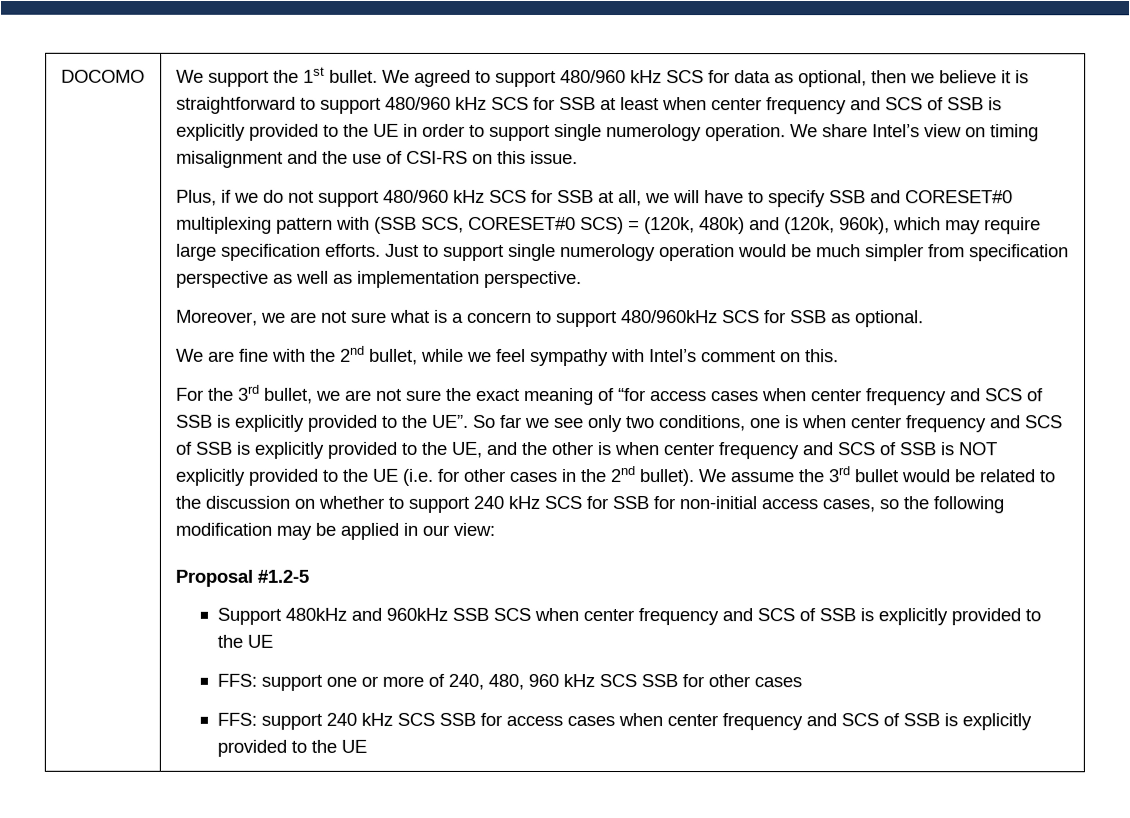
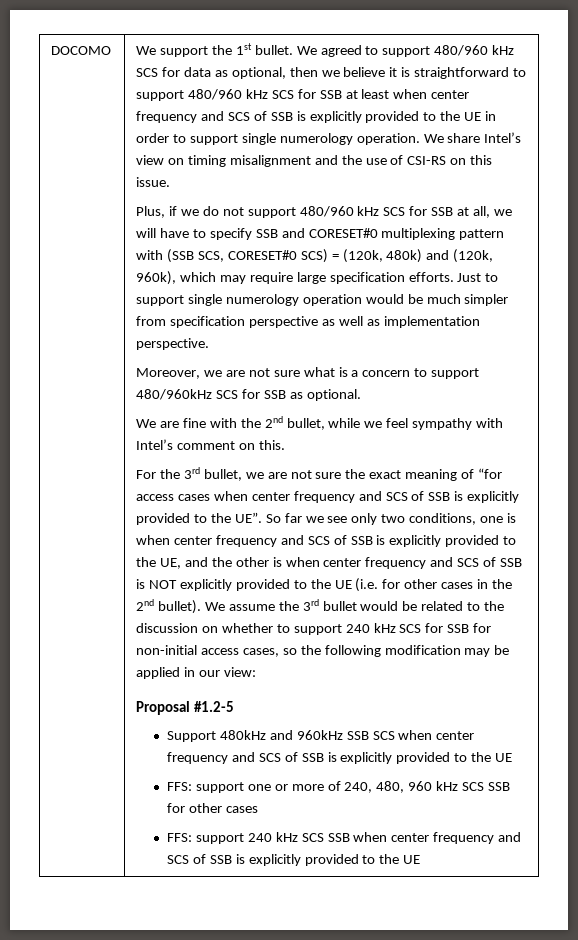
[479,712,615,727] for access cases -> (350, 837) none

